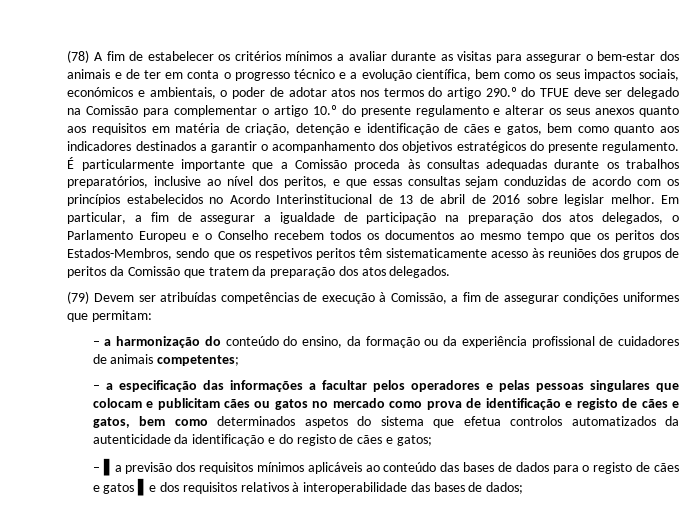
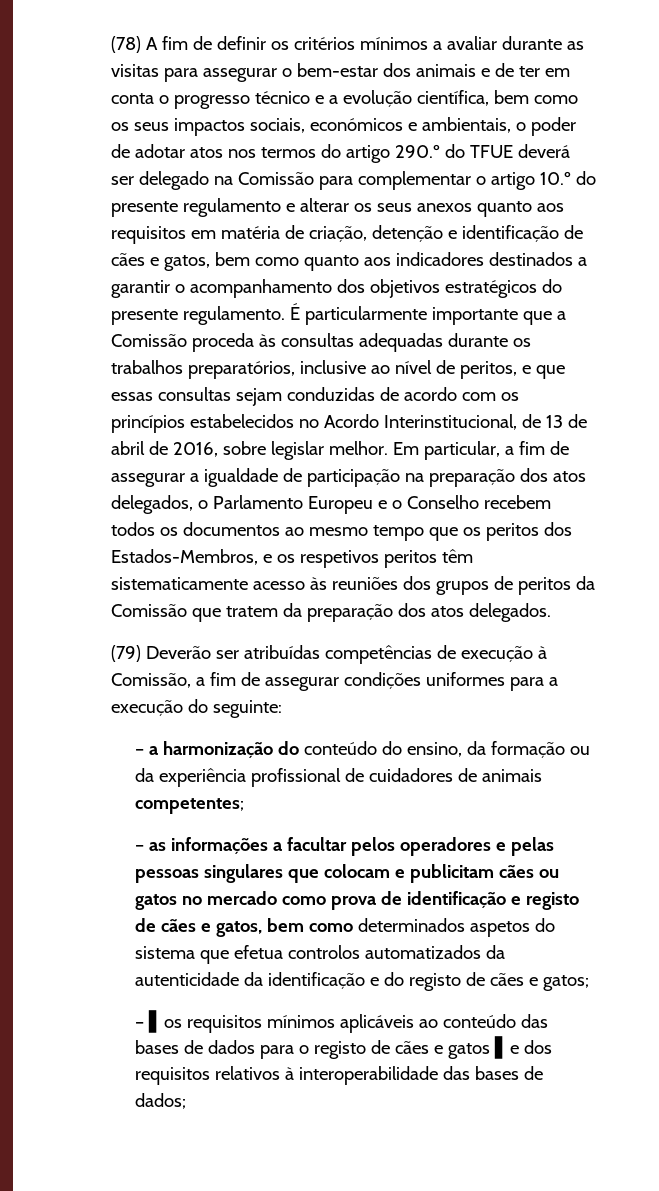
[147,51,214,61] estabelecer -> [216,36,266,50] definir
[573,87,601,97] deve -> [517,144,570,158] deverá
[259,176,279,186] dos -> [435,360,455,374] de
[276,194,373,204] Interinstitucional -> [383,414,517,430] Interinstitucional,
[492,194,521,204] 2016 -> [172,442,218,457] 2016,
[176,248,235,260] sendo que -> [262,554,272,563] e
[93,293,134,302] Devem -> [145,646,211,659] Deverão
[67,310,153,322] que permitam: -> [509,677,558,691] [110,699,282,718] para a execução do seguinte:
[105,380,224,392] a especificação das -> [148,842,166,851] as
[102,458,196,476] ▌a previsão dos -> [147,1010,182,1033] ▌os

